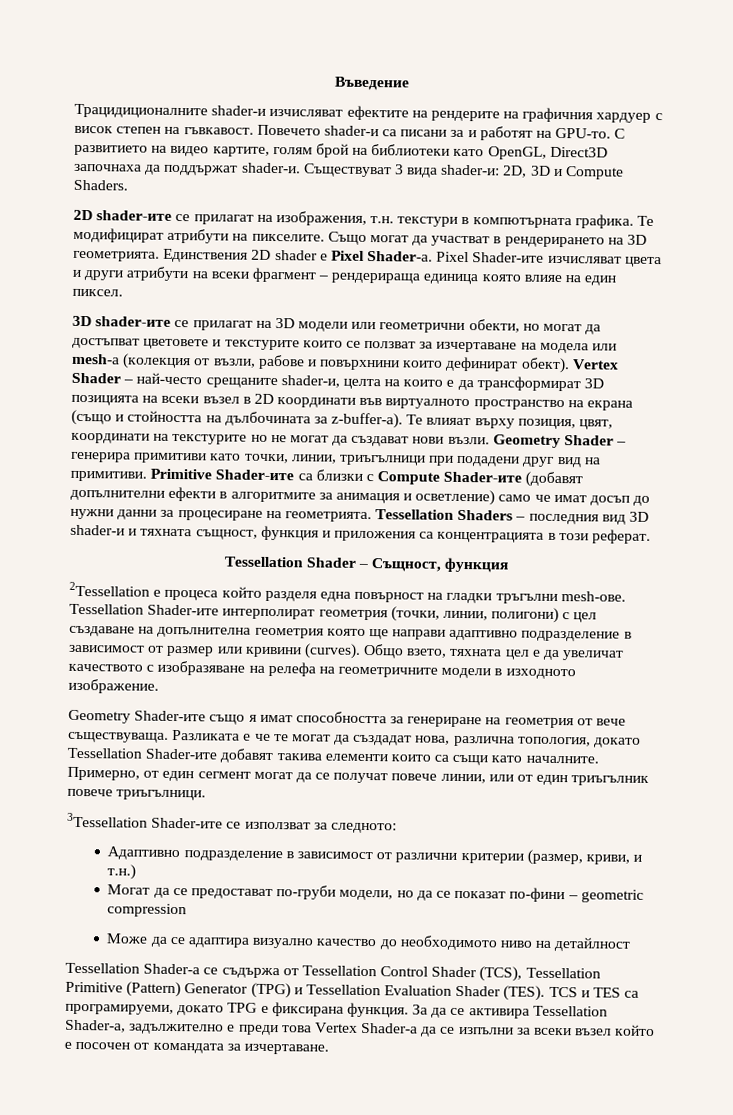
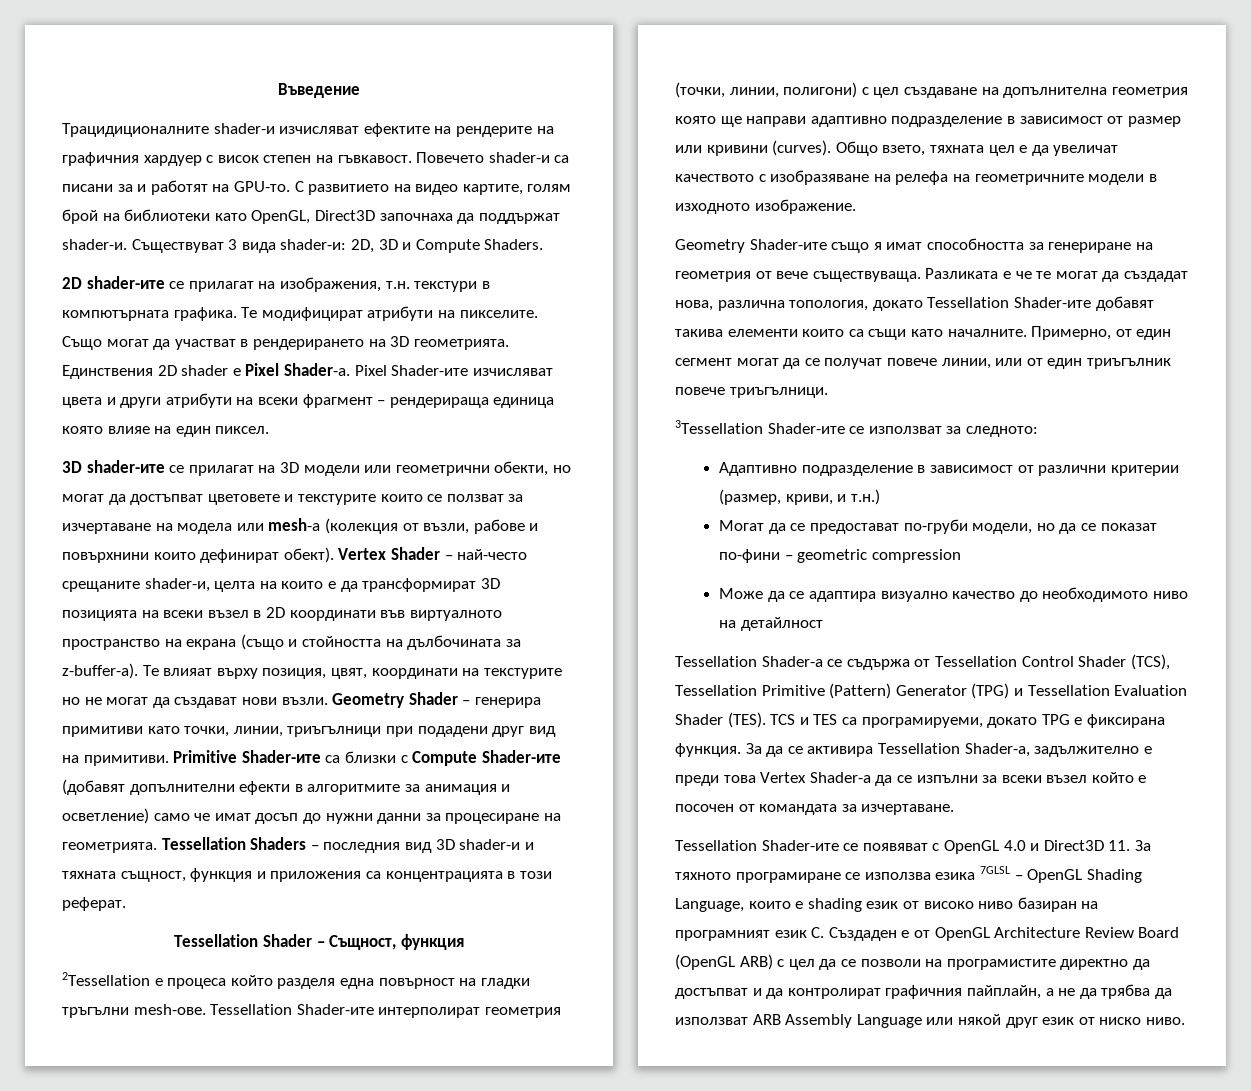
(329, 1049) none -> [675,840,1151,854] [675,866,1010,883] [1014,869,1142,883] [675,897,1099,912] [675,927,1180,941] [675,954,1150,970] [675,984,1172,999] [675,1014,1185,1028] // Tessellation Shader-ите се появяват с OpenGL 4.0 и Direct3D 11. За тяхното програмиране се използва езика 7GLSL – OpenGL Shading Language, които е shading език от високо ниво базиран на програмният език C. Създаден е от OpenGL Architecture Review Board (OpenGL ARB) с цел да се позволи на програмистите директно да достъпват и да контролират графичния пайплайн, а не да трябва да използват ARB Assembly Language или някой друг език от ниско ниво.

